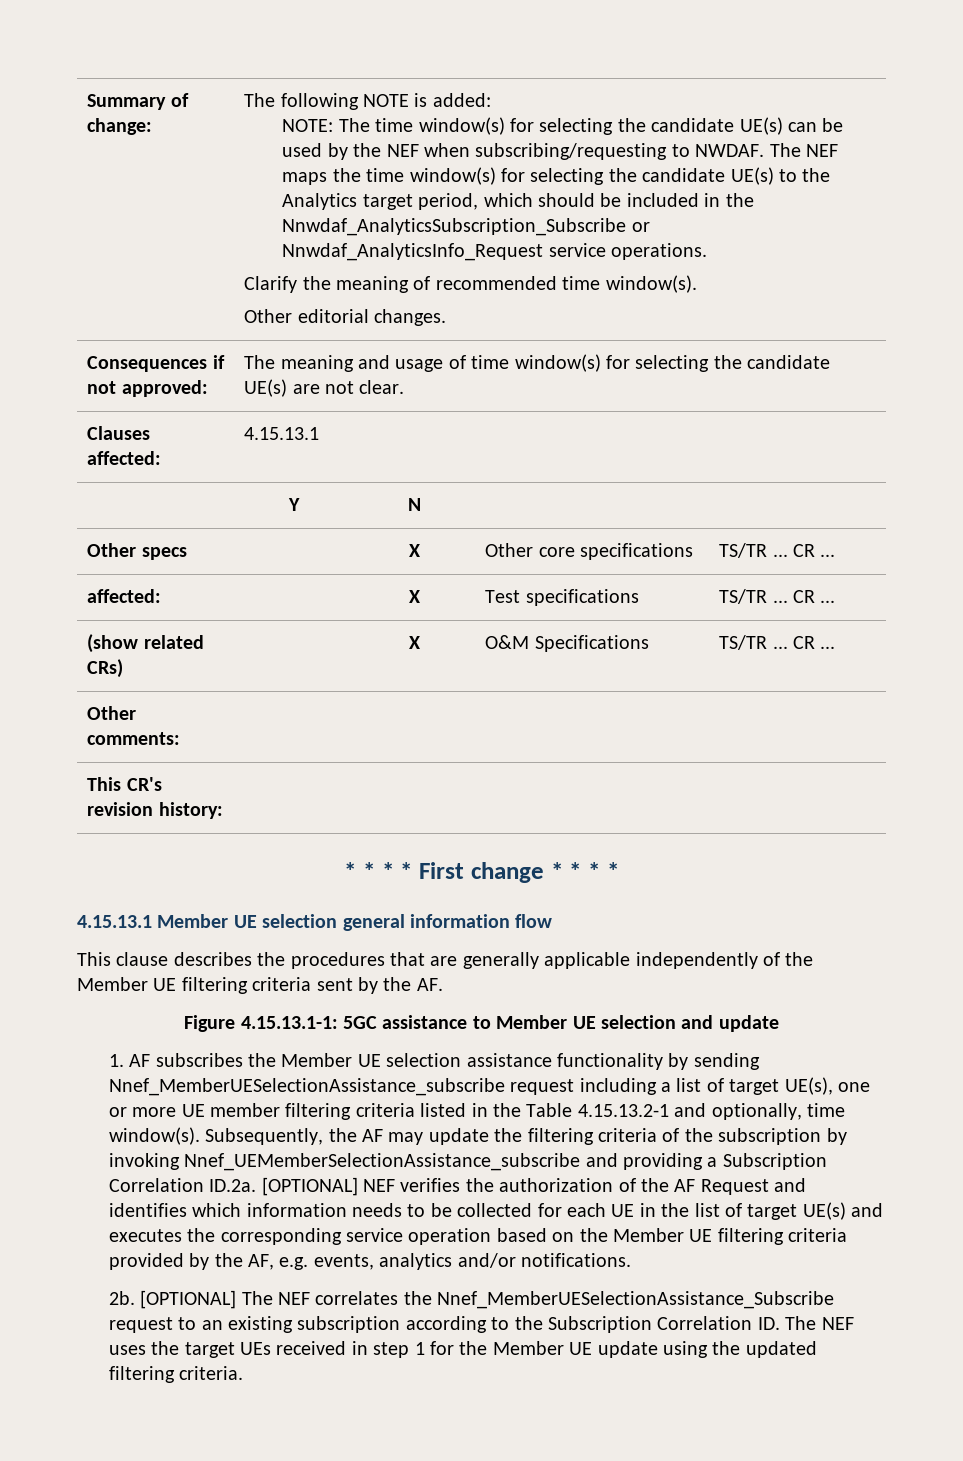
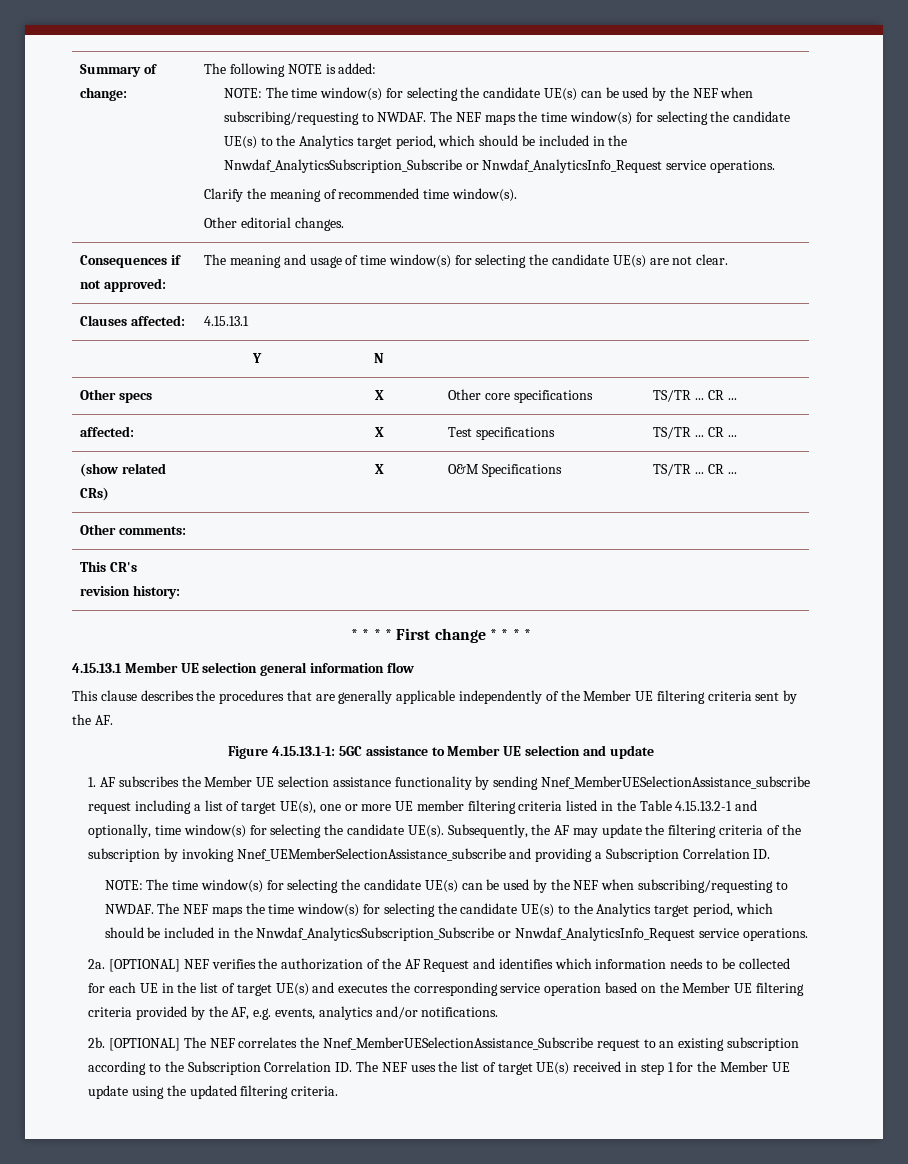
[108,1127,200,1145] window(s). -> [183,824,444,838] window(s) for selecting the candidate UE(s).
[209,1179,257,1192] ID.2a. -> [753,849,771,859] [104,879,788,893] [104,903,773,917] [104,927,808,941] [88,959,106,969] ID. // NOTE: The time window(s) for selecting the candidate UE(s) can be used by the NEF when subscribing/requesting to NWDAF. The NEF maps the time window(s) for selecting the candidate UE(s) to the Analytics target period, which should be included in the Nnwdaf_AnalyticsSubscription_Subscribe or Nnwdaf_AnalyticsInfo_Request service operations. // 2a.
[184,1342,272,1358] target UEs -> [461,1061,570,1075] list of target UE(s)

